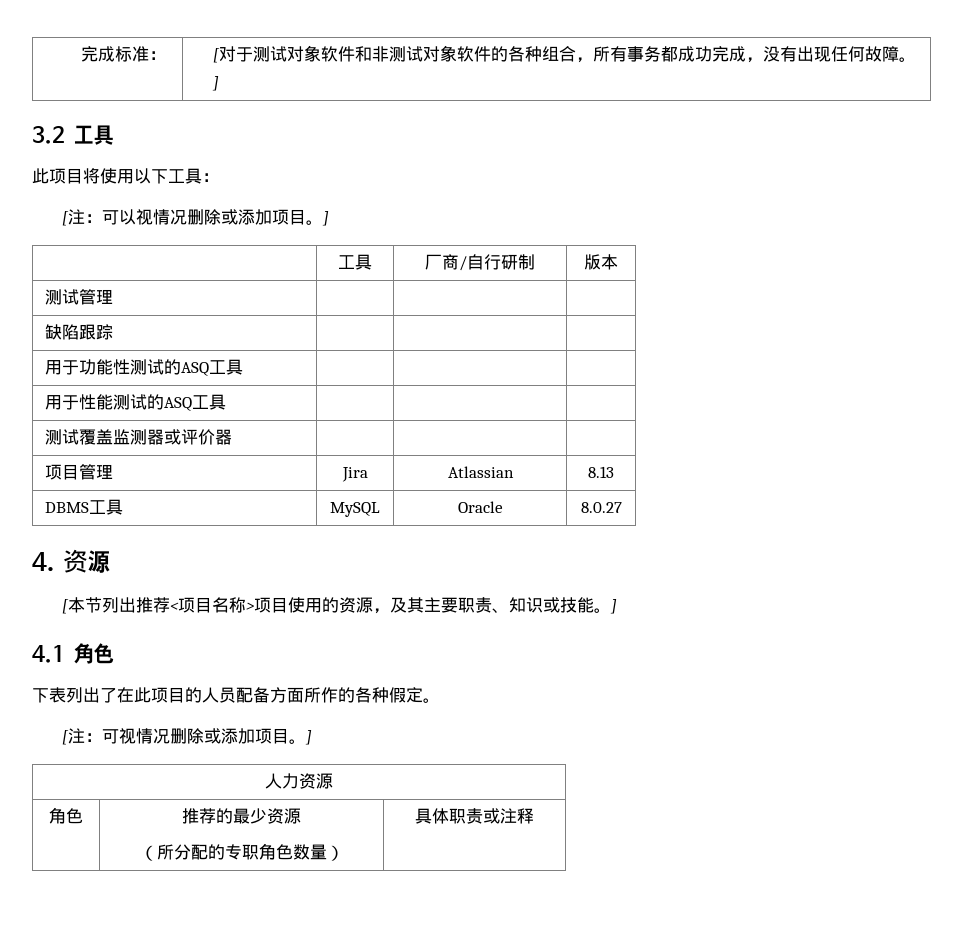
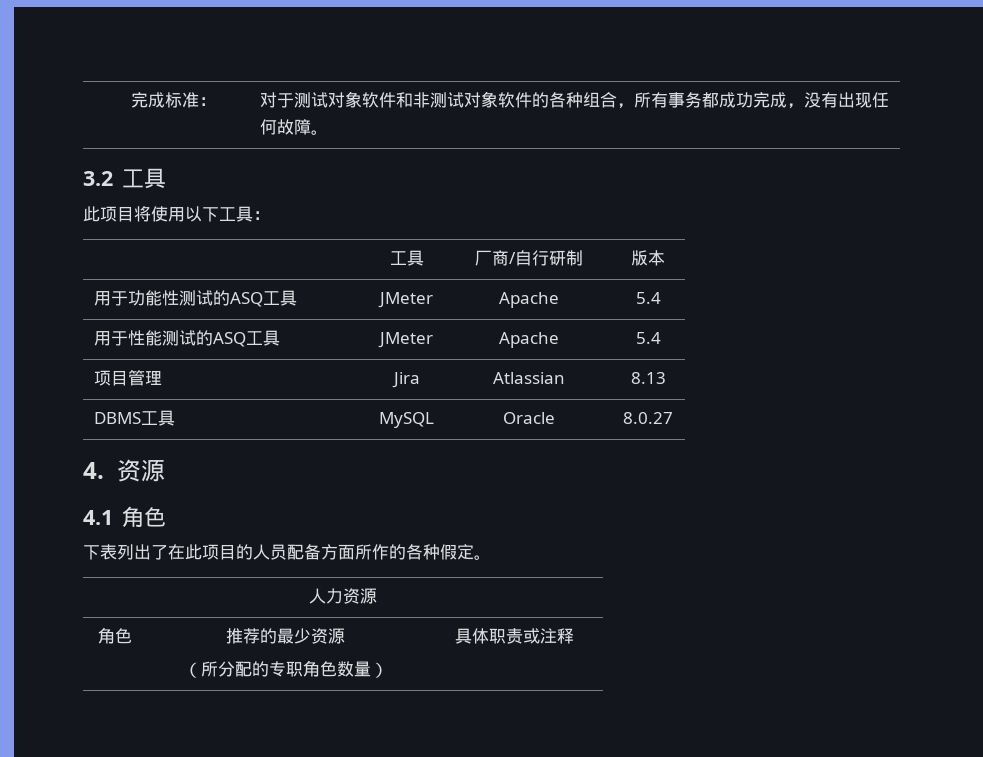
[212,48,220,63] [ -> (217, 101) none
[211,76,219,91] ] -> (329, 132) none
[61,209,329,226] // [注：可以视情况删除或添加项目。] -> (270, 215) none
[45,289,114,305] [45,324,114,340] // 测试管理 | | | // 缺陷跟踪 | | | -> (665, 258) none
(244, 367) | | -> [378,292,433,308] [498,292,559,308] [635,292,661,304] JMeter | Apache | 5.4
[45,429,233,445] | | // 测试覆盖监测器或评价器 | | | -> [378,332,433,348] [498,332,559,348] [635,332,661,344] JMeter | Apache | 5.4
[61,597,617,614] // [本节列出推荐<项目名称>项目使用的资源，及其主要职责、知识或技能。] -> (165, 470) none
[61,728,312,745] // [注：可视情况删除或添加项目。] -> (491, 557) none

